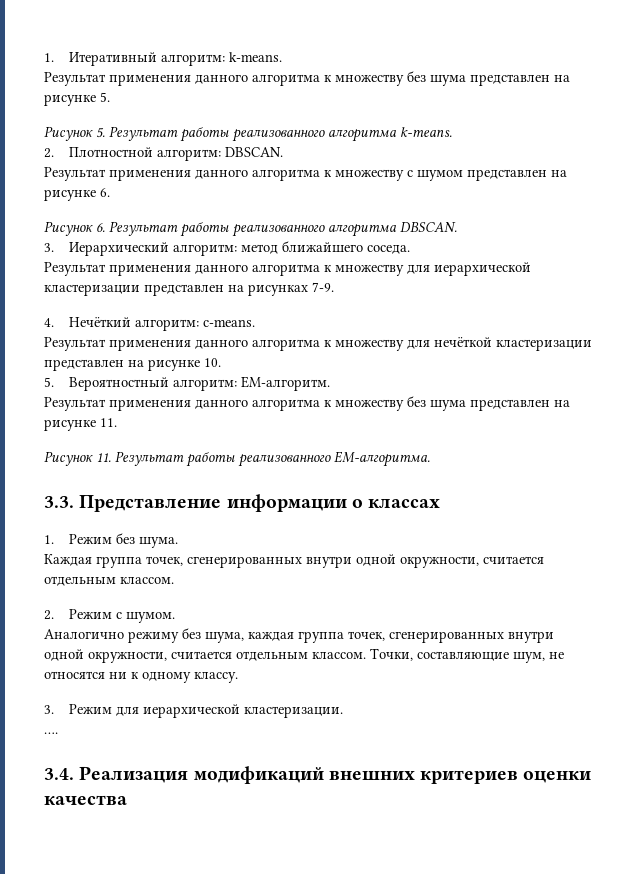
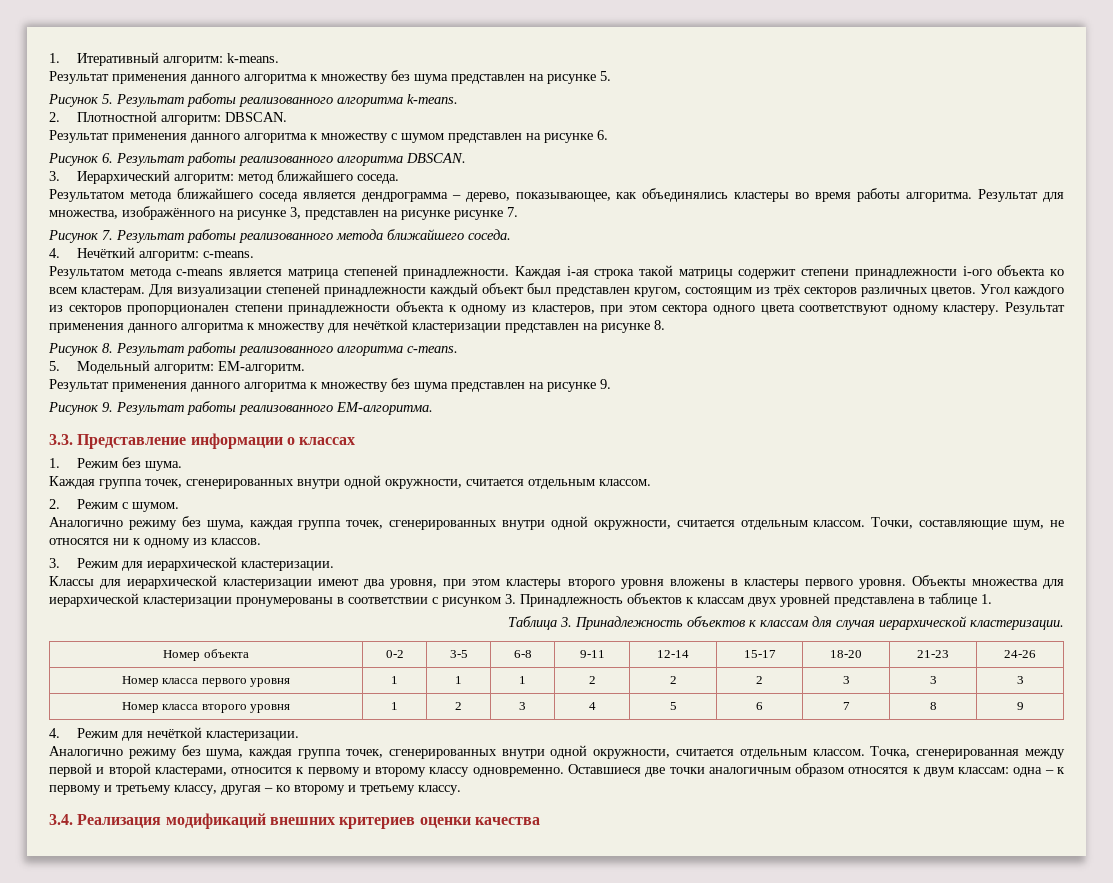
[44,262,531,276] [44,282,334,296] [44,317,256,331] Результат применения данного алгоритма к множеству для иерархической кластеризации представлен на рисунках 7-9. // 4. Нечёткий алгоритм: с-means. // -> [49,188,1065,202] [49,206,518,220] [48,229,511,243] [49,247,255,261] [49,265,1065,279] [49,283,1064,297] [49,301,1000,315] Результатом метода ближайшего соседа является дендрограмма – дерево, показывающее, как объединялись кластеры во время работы алгоритма. Результат для множества, изображённого на рисунке 3, представлен на рисунке рисунке 7. // Рисунок 7. Результат работы реализованного метода ближайшего соседа. // 4. Нечёткий алгоритм: с-means. // Результатом метода c-means является матрица степеней принадлежности. Каждая i-ая строка такой матрицы содержит степени принадлежности i-ого объекта ко всем кластерам. Для визуализации степеней принадлежности каждый объект был представлен кругом, состоящим из трёх секторов различных цветов. Угол каждого из секторов пропорционален степени принадлежности объекта к одному из кластеров, при этом сектора одного цвета соответствуют одному кластеру.
[204,358,221,367] [44,377,170,391] 10. // 5. Вероятностный -> [654,320,665,330] [48,342,458,356] [49,360,151,374] 8. // Рисунок 8. Результат работы реализованного алгоритма c-means. // 5. Модельный
[100,418,117,427] [44,451,111,466] 11. // Рисунок 11. -> [600,379,611,389] [48,402,113,415] 9. // Рисунок 9.
[194,672,238,683] классу. -> [193,538,261,545] из классов.
[44,732,58,734] …. -> [49,575,1064,589] [49,593,992,607] [508,616,1064,630] [163,649,249,661] [385,650,404,658] [449,650,468,658] [513,650,532,658] [579,650,605,658] [657,650,689,658] [743,650,776,658] [830,650,862,658] [917,650,949,658] [1004,650,1036,658] [121,676,291,687] [391,676,398,684] [455,676,462,684] [519,676,526,684] [588,676,596,684] [669,676,677,684] [756,676,763,684] [842,676,850,684] [929,676,937,684] [1016,676,1024,684] [121,702,291,713] [391,702,398,710] [455,702,462,710] [519,702,526,710] [588,702,596,710] [669,702,677,710] [756,702,763,710] [842,702,850,710] [929,702,937,710] [1016,702,1024,710] [49,727,300,741] [49,745,1065,759] [49,763,1065,777] [49,785,461,795] Классы для иерархической кластеризации имеют два уровня, при этом кластеры второго уровня вложены в кластеры первого уровня. Объекты множества для иерархической кластеризации пронумерованы в соответствии с рисунком 3. Принадлежность объектов к классам двух уровней представлена в таблице 1. // Таблица 3. Принадлежность объектов к классам для случая иерархической кластеризации. // Номер объекта | 0-2 | 3-5 | 6-8 | 9-11 | 12-14 | 15-17 | 18-20 | 21-23 | 24-26 // Номер класса первого уровня | 1 | 1 | 1 | 2 | 2 | 2 | 3 | 3 | 3 // Номер класса второго уровня | 1 | 2 | 3 | 4 | 5 | 6 | 7 | 8 | 9 // 4. Режим для нечёткой кластеризации. // Аналогично режиму без шума, каждая группа точек, сгенерированных внутри одной окружности, считается отдельным классом. Точка, сгенерированная между первой и второй кластерами, относится к первому и второму классу одновременно. Оставшиеся две точки аналогичным образом относятся к двум классам: одна – к первому и третьему классу, другая – ко второму и третьему классу.

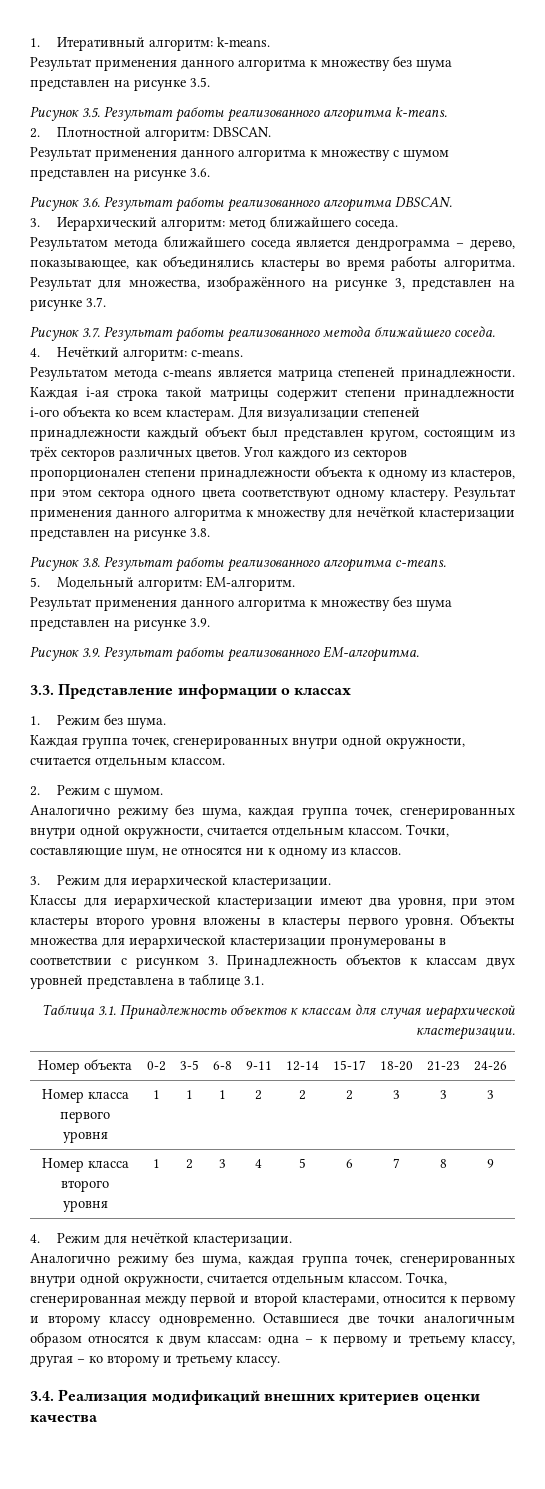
[600,71,611,81] [48,94,113,107] 5. // Рисунок 5. -> [190,77,210,87] [30,106,100,121] 3.5. // Рисунок 3.5.
[597,130,608,140] [48,153,113,166] 6. // Рисунок 6. -> [190,168,210,177] [30,196,100,211] 3.6. // Рисунок 3.6.
[454,207,518,220] [48,230,113,243] рисунке 7. // Рисунок 7. -> [86,297,106,307] [30,326,100,341] 3.7. // Рисунок 3.7.
[654,320,665,330] [48,343,113,356] 8. // Рисунок 8. -> [190,528,210,537] [30,556,100,571] 3.8. // Рисунок 3.8.
[600,379,611,389] [48,402,113,415] 9. // Рисунок 9. -> [190,618,210,627] [30,646,100,661] 3.9. // Рисунок 3.9.
[981,594,992,604] 1. -> [244,976,264,985] 3.1.
[560,617,572,627] 3. -> [98,1006,116,1015] 3.1.

